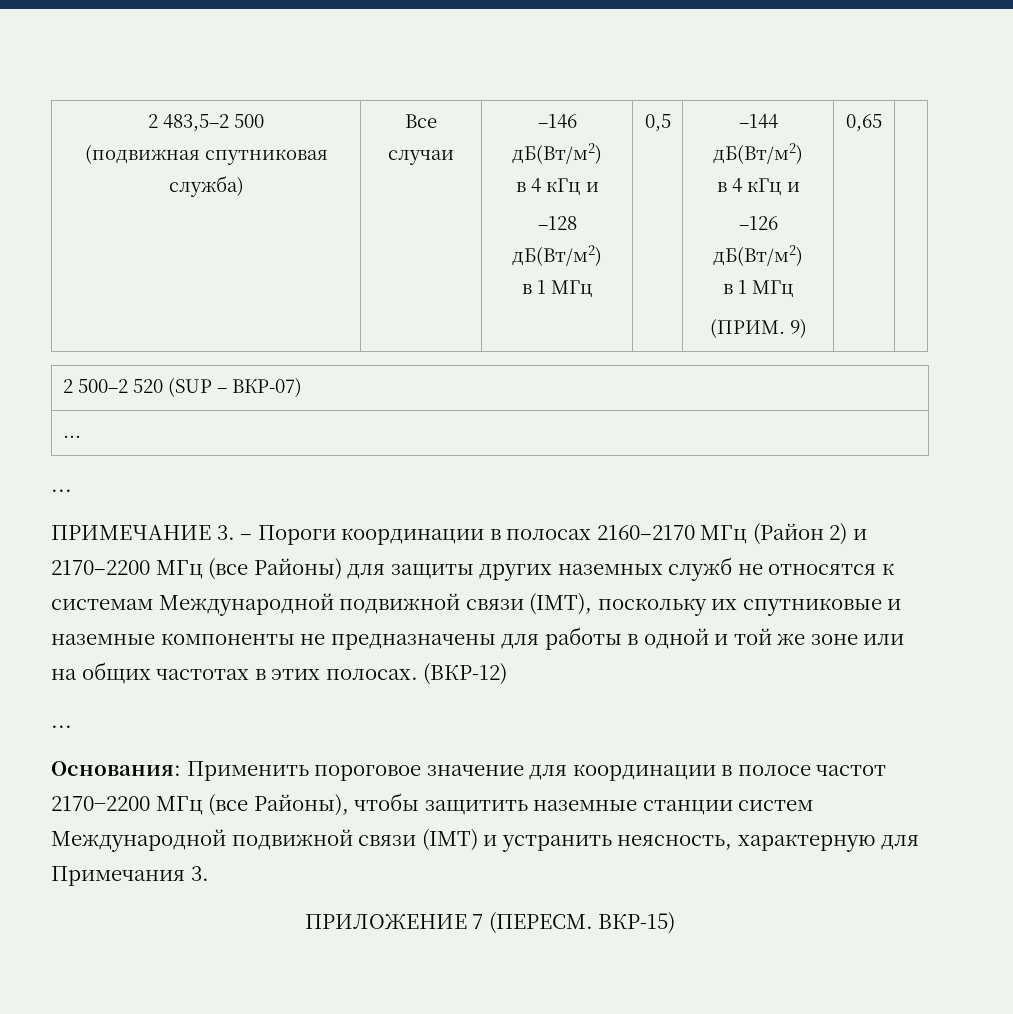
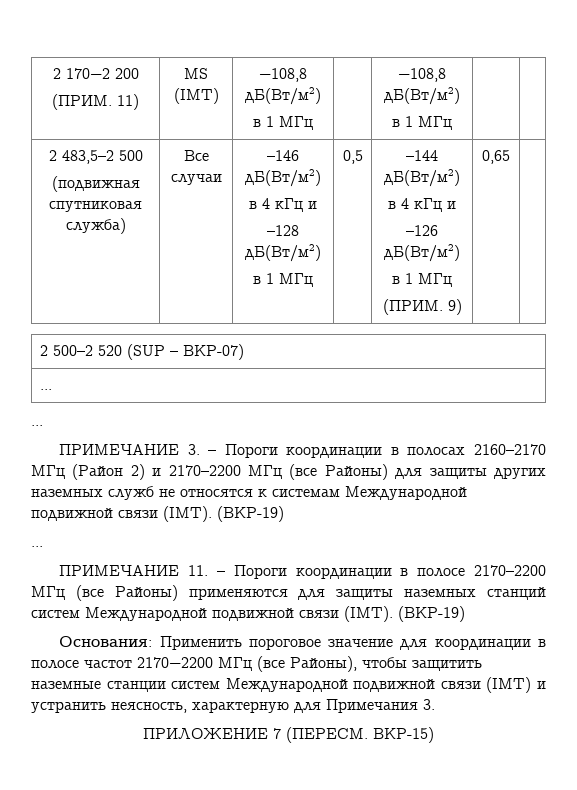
[148,114,158,128] 2 -> [52,68,139,79] [52,94,139,110] [184,68,208,79] [173,88,219,104] [259,68,307,82] [245,87,322,105] [253,116,313,130] [398,68,446,82] [384,87,461,105] [392,116,452,130] [48,150,57,161] 2 170−2 200 // (ПРИМ. 11) | MS (IMT) | −108,8 дБ(Вт/м2) // в 1 МГц | | −108,8 дБ(Вт/м2) // в 1 МГц | | // 2
[529,593,902,616] [51,627,905,650] [51,662,508,685] [51,725,72,728] (IMT), поскольку их спутниковые и наземные компоненты не предназначены для работы в одной и той же зоне или на общих частотах в этих полосах. (ВКР-12) // ... -> [163,506,284,522] [31,546,43,547] [59,565,546,579] [31,585,546,601] [31,606,465,622] (IMT). (ВКР-19) // ... // ПРИМЕЧАНИЕ 11. – Пороги координации в полосе 2170–2200 МГц (все Районы) применяются для защиты наземных станций систем Международной подвижной связи (IMT). (ВКР-19)

